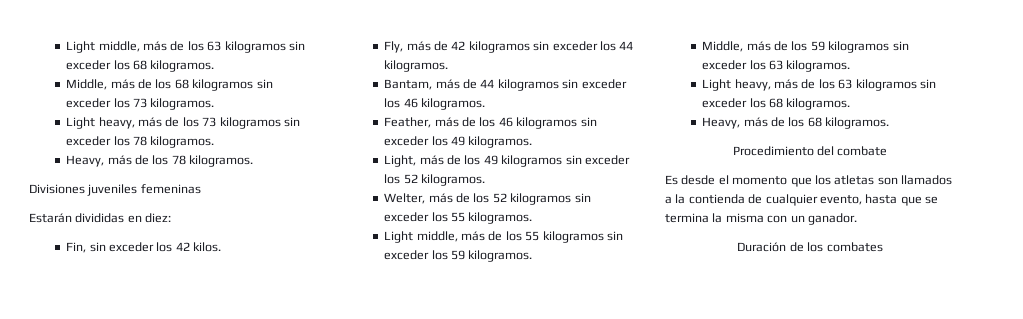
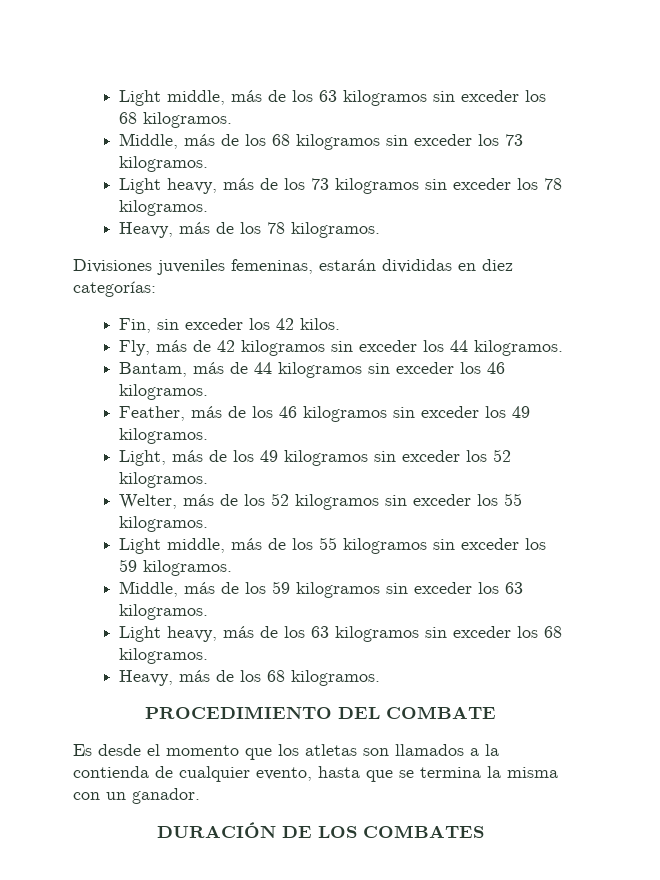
[140,184,201,194] [29,213,172,223] femeninas // Estarán divididas en diez: -> [231,259,513,274] [73,281,156,297] femeninas, estarán divididas en diez categorías:
[732,146,888,156] Procedimiento del combate -> [145,706,496,719] PROCEDIMIENTO DEL COMBATE
[737,242,883,252] Duración de los combates -> [157,822,484,838] DURACIÓN DE LOS COMBATES

